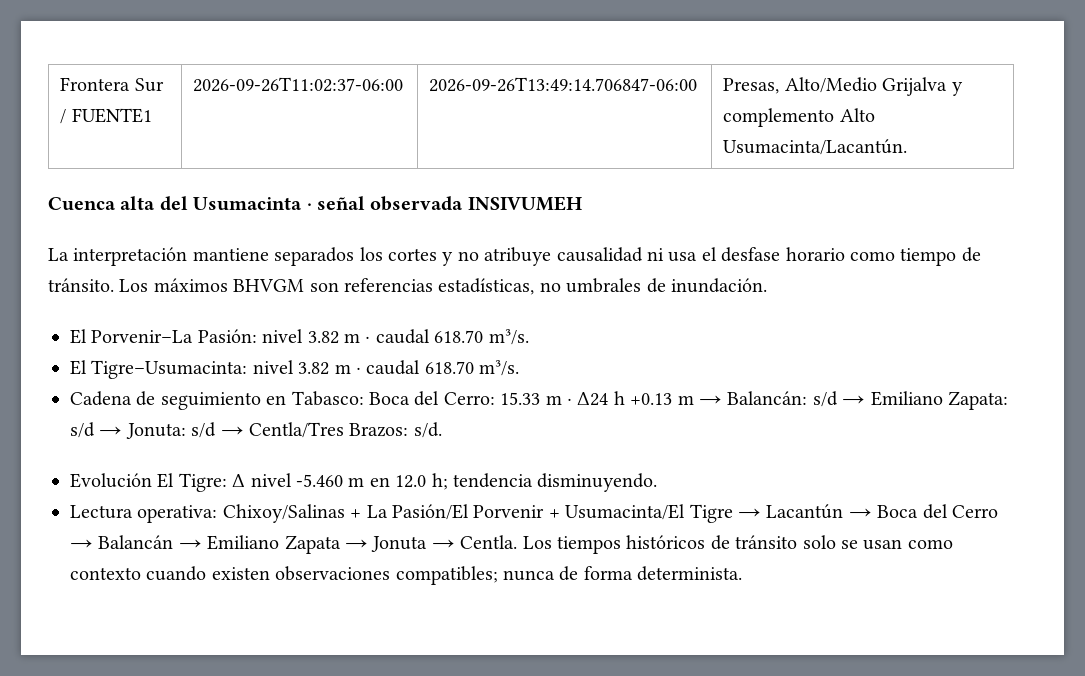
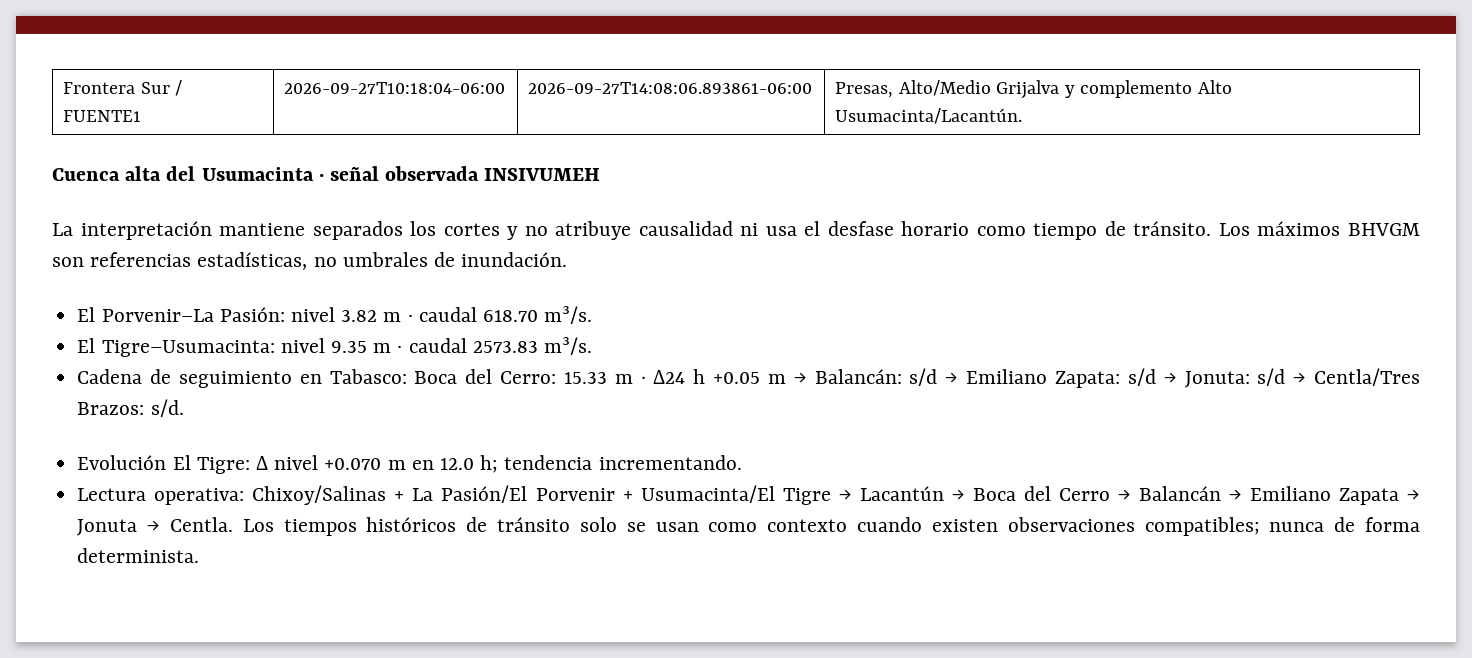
[193,77,404,92] [429,77,698,92] 2026-09-26T11:02:37-06:00 | 2026-09-26T13:49:14.706847-06:00 -> [283,82,505,94] [527,82,812,94] 2026-09-27T10:18:04-06:00 | 2026-09-27T14:08:06.893861-06:00
[298,360,474,375] 3.82 m · caudal 618.70 -> [330,338,538,353] 9.35 m · caudal 2573.83
[630,393,673,405] +0.13 -> [713,372,761,384] +0.05
[296,474,343,487] -5.460 -> [324,458,382,470] +0.070
[537,473,658,492] disminuyendo. -> [598,455,742,470] incrementando.

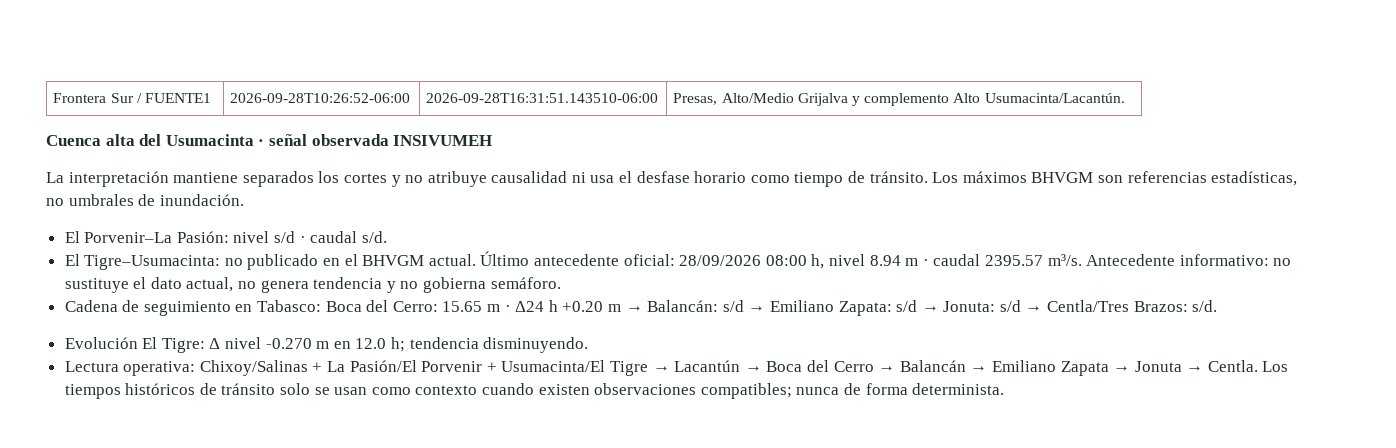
[283,82,505,94] [527,82,812,94] 2026-09-27T10:18:04-06:00 | 2026-09-27T14:08:06.893861-06:00 -> [230,93,411,103] [426,93,659,103] 2026-09-28T10:26:52-06:00 | 2026-09-28T16:31:51.143510-06:00
[341,306,593,324] [77,337,592,357] 3.82 m · caudal 618.70 m³/s. // El Tigre–Usumacinta: nivel 9.35 m · caudal 2573.83 m³/s. -> [274,231,387,243] [64,251,1292,270] [64,277,561,293] s/d · caudal s/d. // El Tigre–Usumacinta: no publicado en el BHVGM actual. Último antecedente oficial: 28/09/2026 08:00 h, nivel 8.94 m · caudal 2395.57 m³/s. Antecedente informativo: no sustituye el dato actual, no genera tendencia y no gobierna semáforo.
[563,372,607,384] 15.33 -> [442,301,483,312] 15.65
[713,372,761,384] +0.05 -> [562,301,604,312] +0.20
[324,458,382,470] +0.070 -> [265,338,312,349] -0.270
[598,455,742,470] incrementando. -> [483,337,589,353] disminuyendo.

